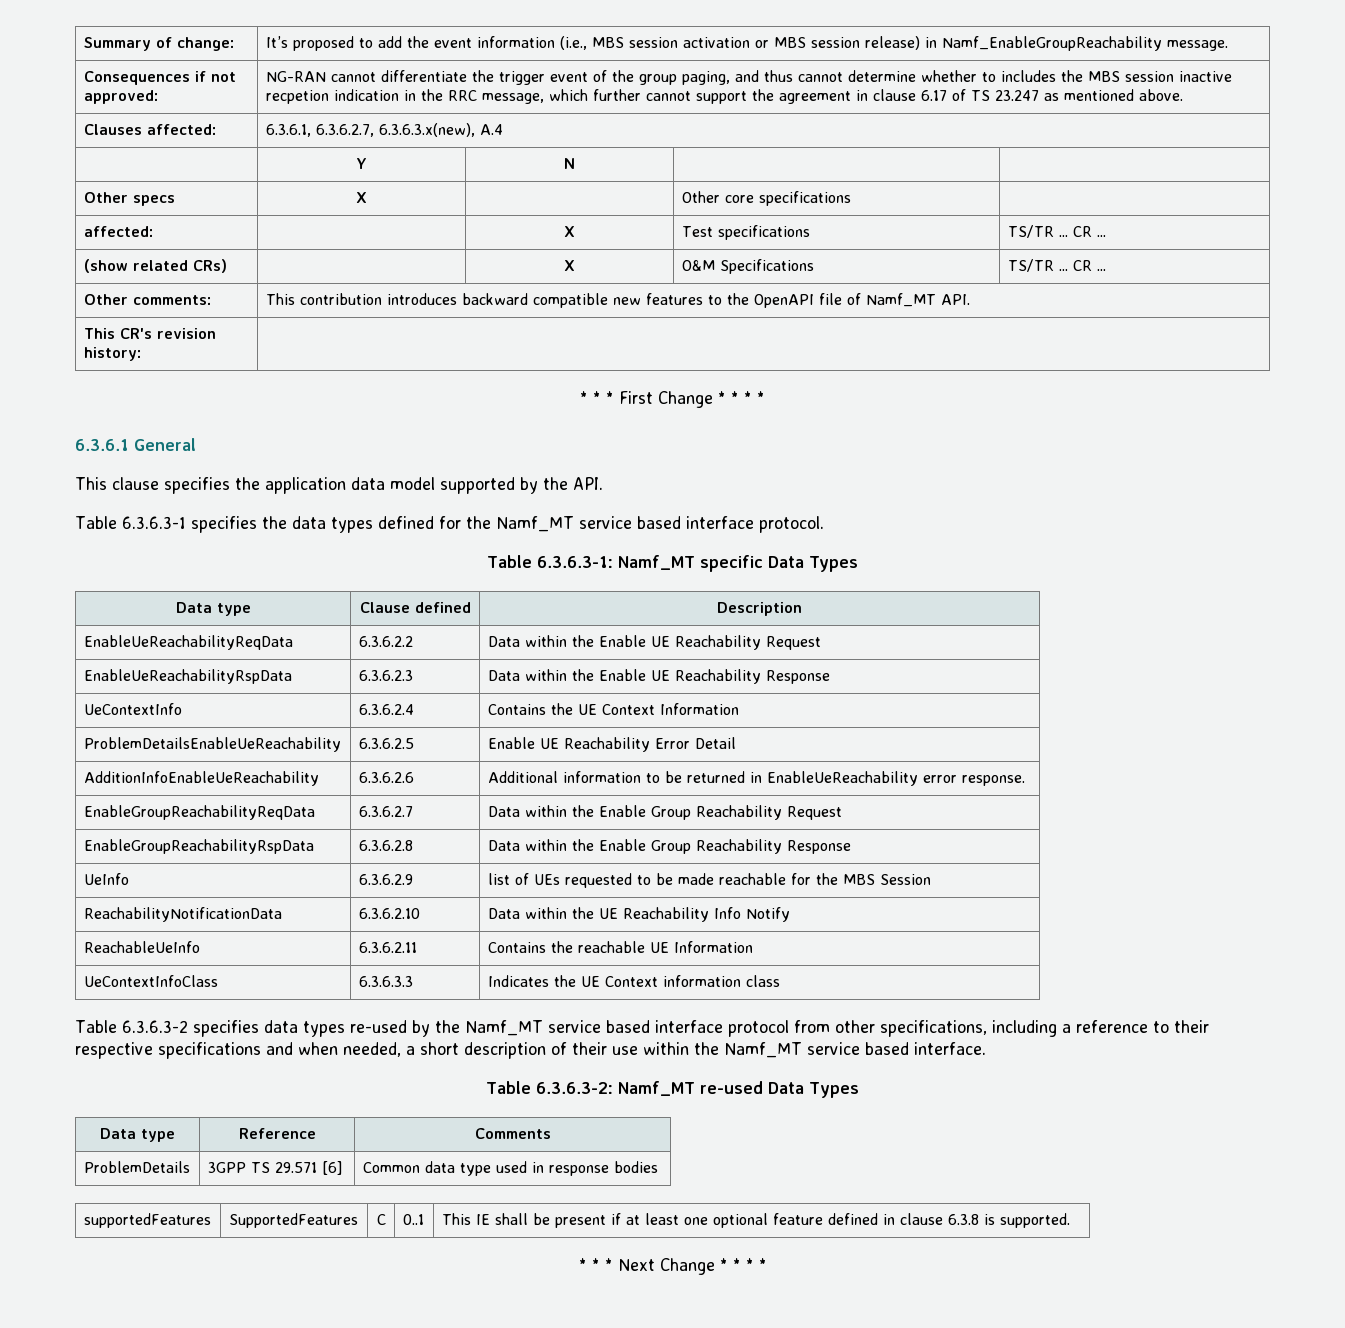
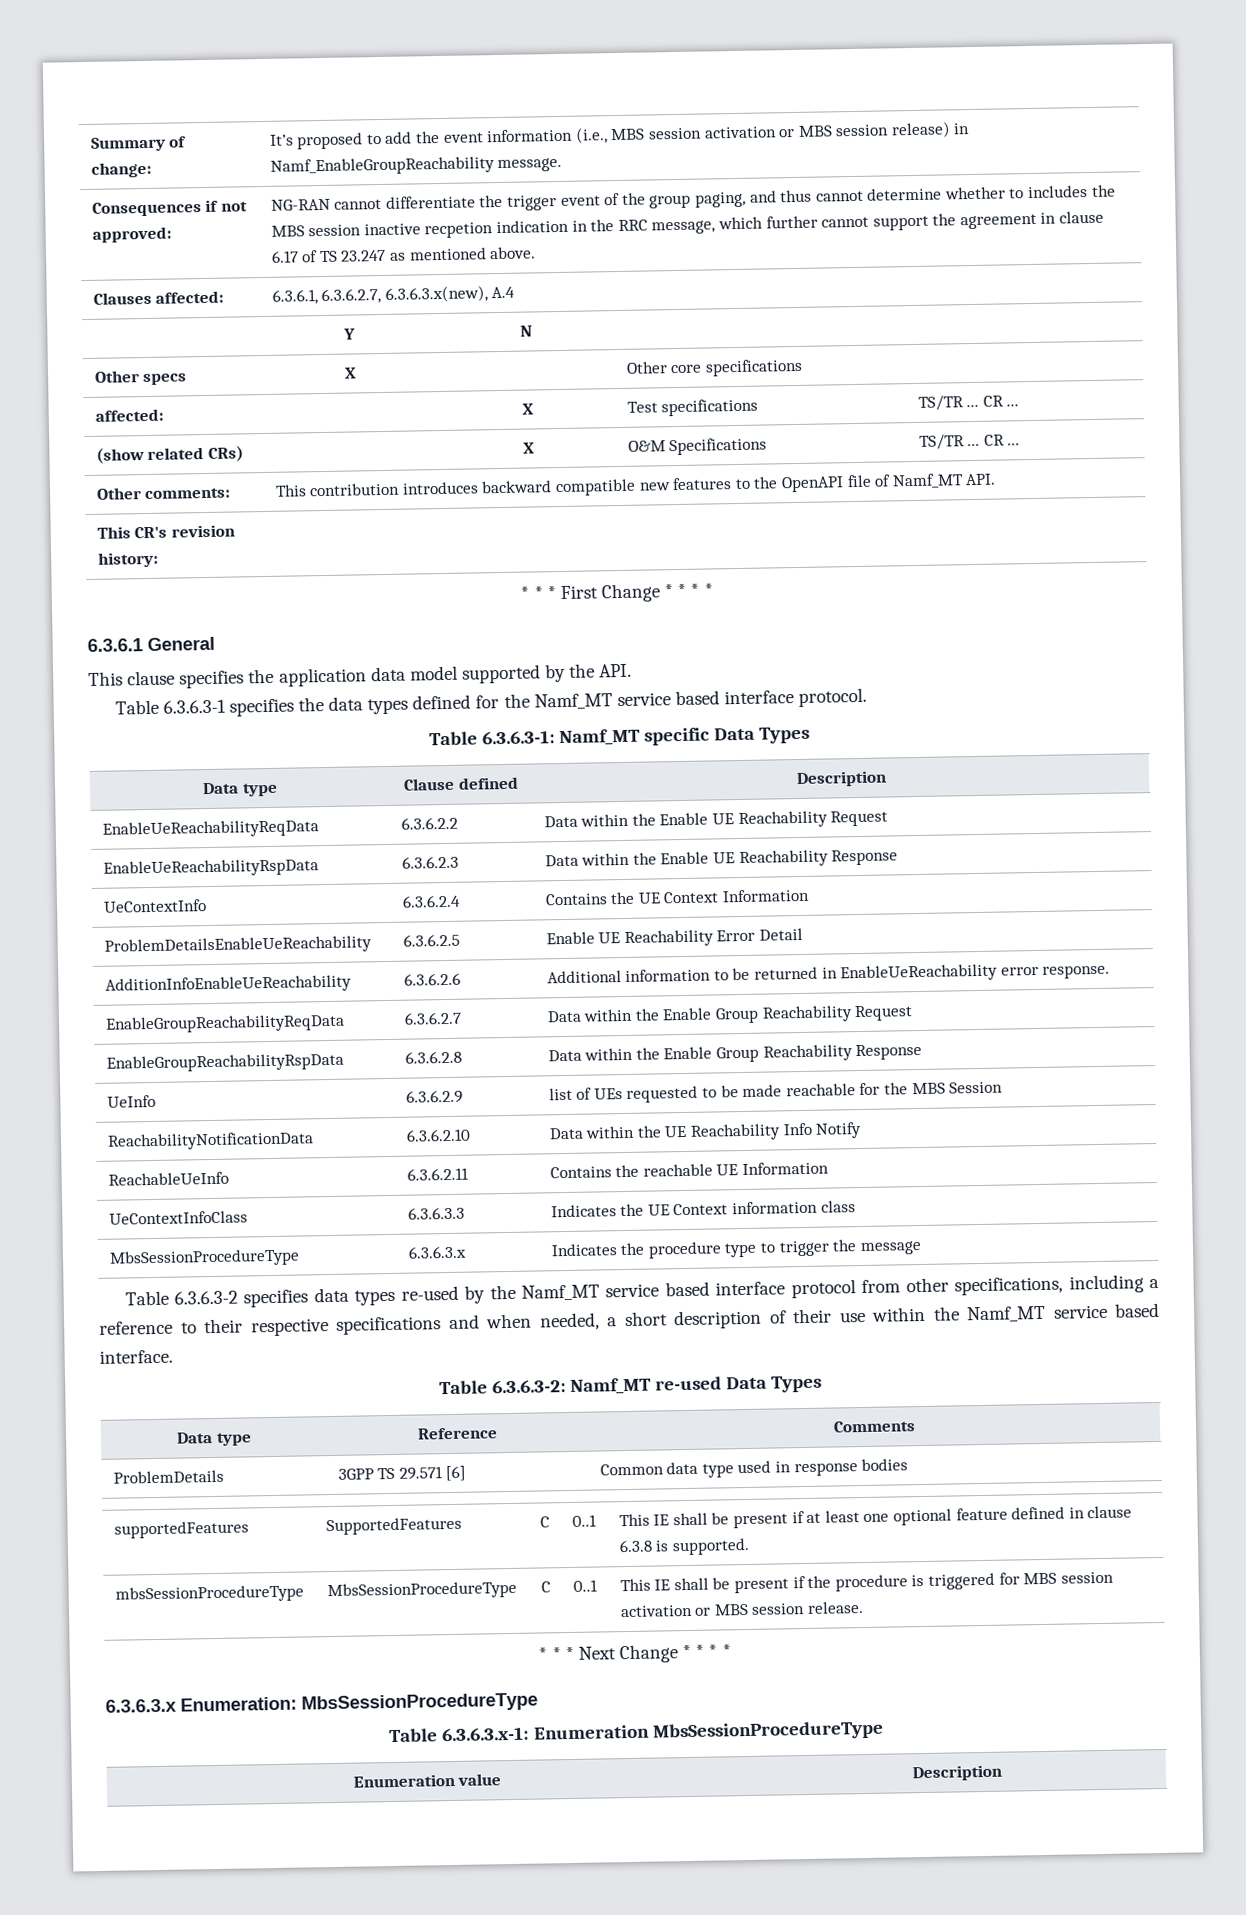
(780, 981) none -> [108,1248,300,1268] [407,1245,467,1259] [550,1239,922,1259] // MbsSessionProcedureType | 6.3.6.3.x | Indicates the procedure type to trigger the message
(1070, 1220) none -> [114,1584,304,1604] [326,1580,517,1601] [540,1581,551,1593] [572,1579,598,1592] [619,1571,1114,1594] [619,1601,864,1618] // mbsSessionProcedureType | MbsSessionProcedureType | C | 0..1 | This IE shall be present if the procedure is triggered for MBS session activation or MBS session release.
(767, 1264) none -> [105,1692,538,1714] [389,1720,884,1743] [352,1773,502,1788] [911,1764,1002,1782] // 6.3.6.3.x Enumeration: MbsSessionProcedureType // Table 6.3.6.3.x-1: Enumeration MbsSessionProcedureType // Enumeration value | Description

